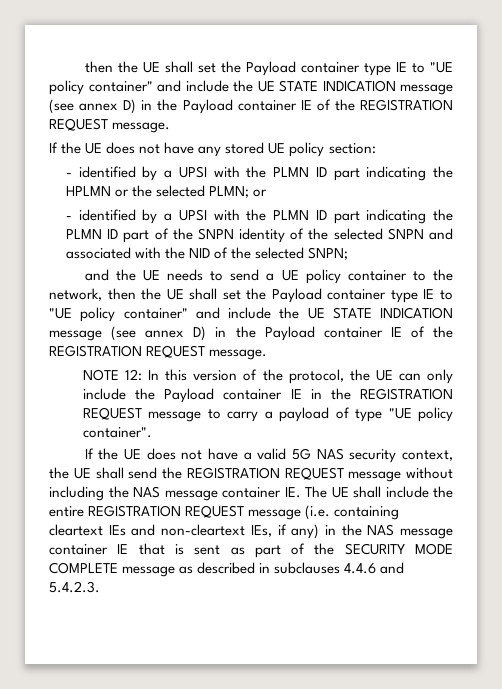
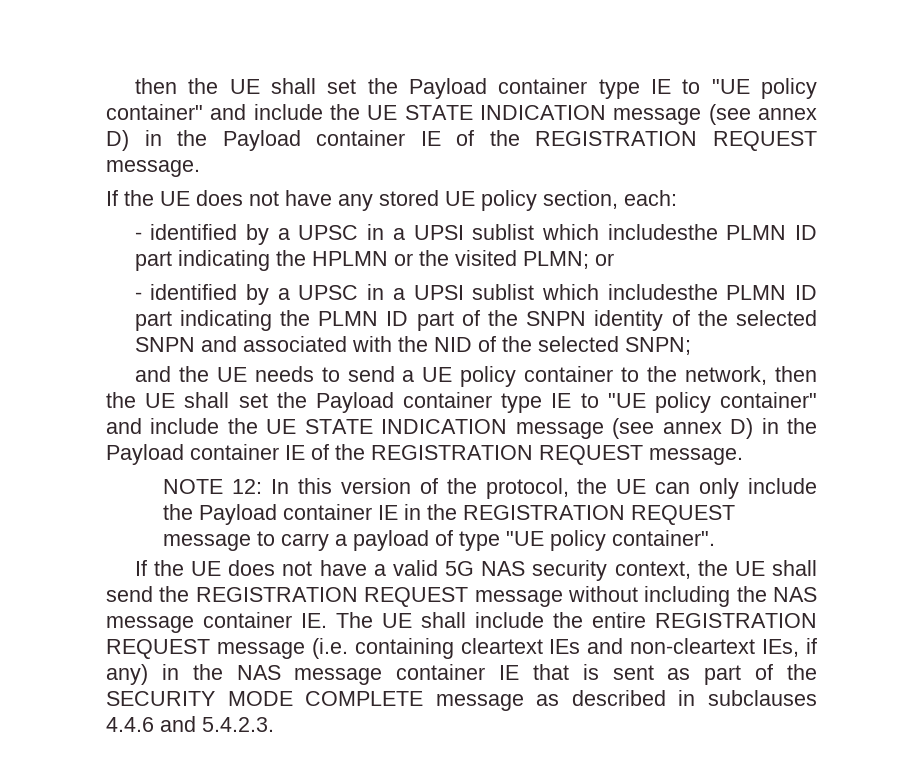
[328,143,376,154] [65,166,267,181] section: // - identified by a UPSI with the -> [543,190,677,209] [134,224,718,245] section, each: // - identified by a UPSC in a UPSI sublist which includesthe
[156,185,206,197] selected -> [454,250,517,266] visited
[178,209,267,221] UPSI with the -> [298,284,718,300] UPSC in a UPSI sublist which includesthe

